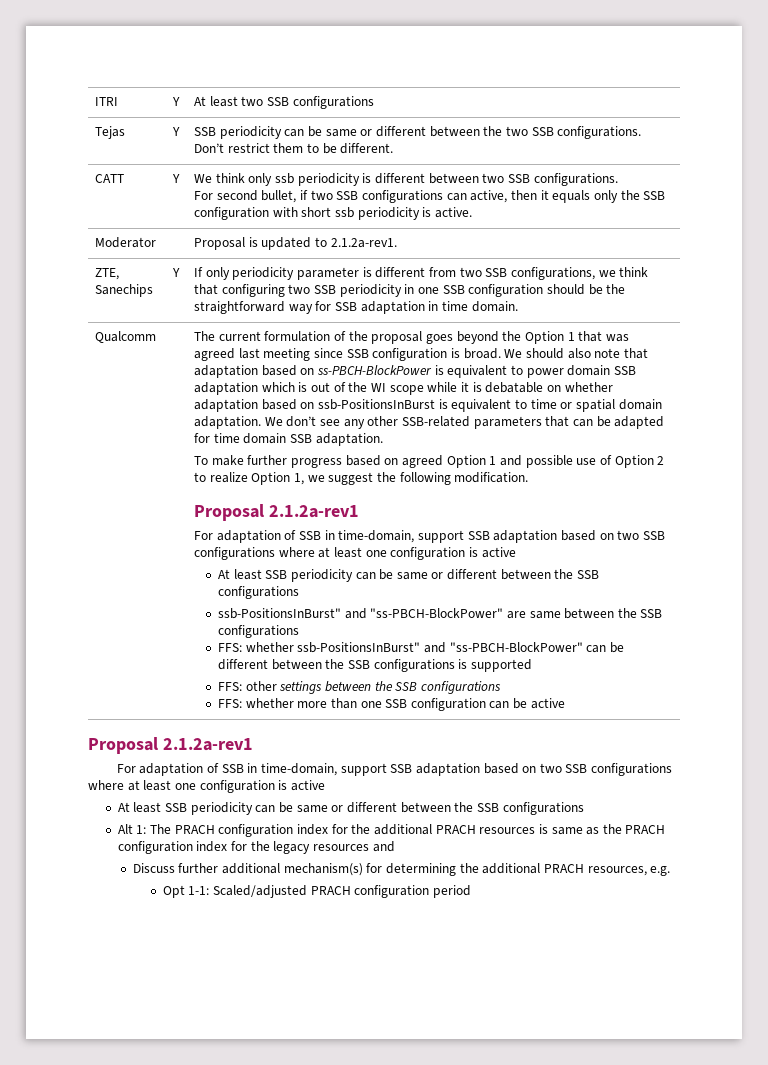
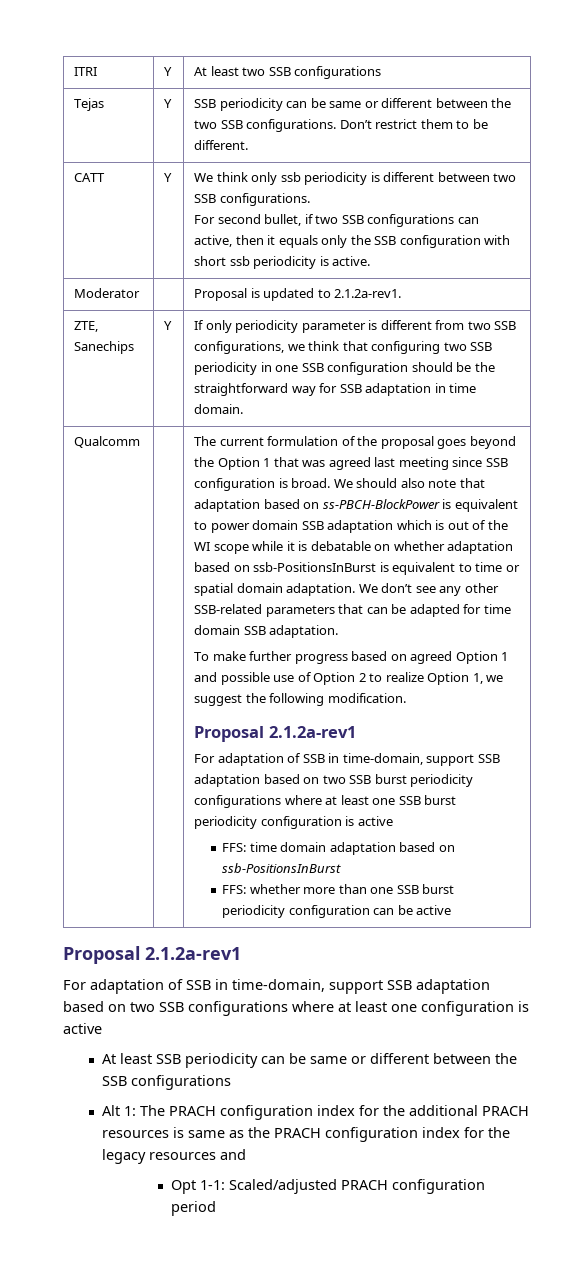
[194,547,516,560] [217,569,600,582] [217,586,299,599] [217,608,663,619] [217,625,299,638] [217,642,624,653] [217,659,532,672] [217,681,501,694] configurations where at least one configuration is active // At least SSB periodicity can be same or different between the SSB configurations // ssb-PositionsInBurst" and "ss-PBCH-BlockPower" are same between the SSB configurations // FFS: whether ssb-PositionsInBurst" and "ss-PBCH-BlockPower" can be different between the SSB configurations is supported // FFS: other settings between the SSB configurations -> [374,774,474,787] [194,795,457,808] [194,816,393,829] [222,842,455,855] [222,863,342,873] burst periodicity configurations where at least one SSB burst periodicity configuration is active // FFS: time domain adaptation based on ssb-PositionsInBurst
(408, 703) none -> [422,884,455,894] [222,905,286,918] burst periodicity
[132,863,671,876] // Discuss further additional mechanism(s) for determining the additional PRACH resources, e.g. -> (246, 1154) none

